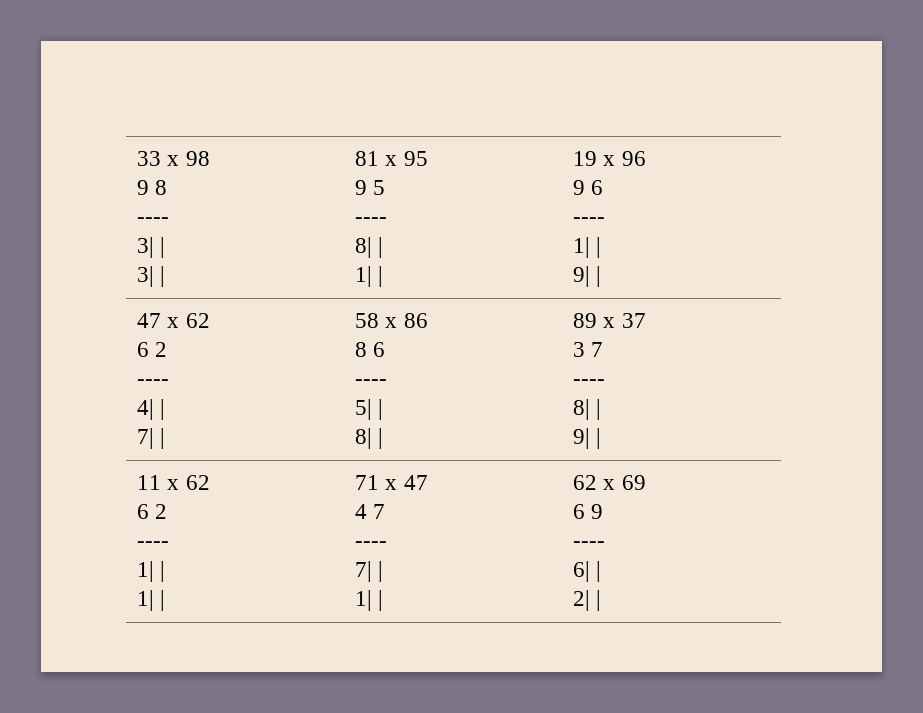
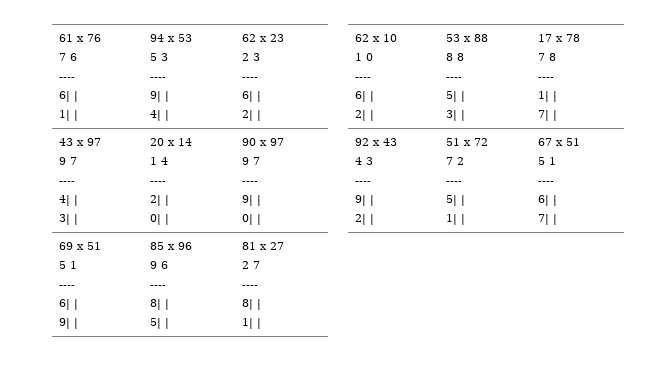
[137,151,210,166] [137,180,168,195] [137,217,170,224] [137,237,166,258] [137,266,155,287] 33 x 98 // 9 8 // ---- // 3| | // 3| -> [59,34,102,42] [59,53,78,61] [59,77,76,80] [59,91,79,102] [59,110,79,121] [150,34,193,42] [150,53,169,61] [150,77,167,80] [150,91,170,102] [150,110,170,121] [242,34,285,42] [242,53,261,61] [242,77,259,80] [242,91,262,102] [242,110,262,121] [59,138,102,146] [59,157,78,165] [59,181,76,184] [59,195,79,206] [59,214,79,225] [150,138,193,146] [150,157,169,165] [150,181,167,184] [150,195,170,206] [150,214,170,225] [242,138,285,146] [242,157,261,165] [242,181,259,184] [242,195,262,206] [242,214,262,225] [59,242,102,250] [59,261,78,269] [59,285,76,288] [59,299,79,310] [59,318,79,329] [150,242,193,250] [150,261,169,269] [150,285,167,288] [150,299,170,310] [150,318,162,329] 61 x 76 // 7 6 // ---- // 6| | // 1| | | 94 x 53 // 5 3 // ---- // 9| | // 4| | | 62 x 23 // 2 3 // ---- // 6| | // 2| | // 43 x 97 // 9 7 // ---- // 4| | // 3| | | 20 x 14 // 1 4 // ---- // 2| | // 0| | | 90 x 97 // 9 7 // ---- // 9| | // 0| | // 69 x 51 // 5 1 // ---- // 6| | // 9| | | 85 x 96 // 9 6 // ---- // 8| | // 5|
[403,151,428,166] [355,180,386,195] 95 // 9 5 -> [270,242,285,250] [242,261,261,269] 27 // 2 7
[573,151,646,166] [573,180,604,195] [573,217,606,224] [573,237,602,258] [573,266,602,287] [137,313,210,328] [137,342,168,357] [137,379,170,386] [137,399,166,420] [137,428,166,449] [355,313,428,328] [355,342,386,357] [355,379,388,386] [355,399,384,420] [355,428,384,449] [573,313,646,328] [573,342,604,357] [573,379,606,386] [573,399,602,420] [573,428,602,449] [137,475,210,490] [137,504,168,519] [137,541,170,548] [137,561,166,582] [137,590,166,611] [355,475,428,490] [355,504,386,519] [355,541,388,548] [355,561,384,582] [355,590,384,611] [573,475,646,490] [573,504,604,519] [573,541,606,548] [573,561,602,582] [573,590,602,611] | 19 x 96 // 9 6 // ---- // 1| | // 9| | // 47 x 62 // 6 2 // ---- // 4| | // 7| | | 58 x 86 // 8 6 // ---- // 5| | // 8| | | 89 x 37 // 3 7 // ---- // 8| | // 9| | // 11 x 62 // 6 2 // ---- // 1| | // 1| | | 71 x 47 // 4 7 // ---- // 7| | // 1| | | 62 x 69 // 6 9 // ---- // 6| | // 2| | -> [355,34,398,42] [355,53,374,61] [355,77,372,80] [355,91,375,102] [355,110,375,121] [446,34,489,42] [446,53,465,61] [446,77,463,80] [446,91,466,102] [446,110,466,121] [538,34,581,42] [538,53,557,61] [538,77,555,80] [538,91,558,102] [538,110,558,121] [355,138,398,146] [355,157,374,165] [355,181,372,184] [355,195,375,206] [355,214,375,225] [446,138,489,146] [446,157,465,165] [446,181,463,184] [446,195,466,206] [446,214,466,225] [538,138,581,146] [538,157,557,165] [538,181,555,184] [538,195,558,206] [538,214,558,225] // 62 x 10 // 1 0 // ---- // 6| | // 2| | | 53 x 88 // 8 8 // ---- // 5| | // 3| | | 17 x 78 // 7 8 // ---- // 1| | // 7| | // 92 x 43 // 4 3 // ---- // 9| | // 2| | | 51 x 72 // 7 2 // ---- // 5| | // 1| | | 67 x 51 // 5 1 // ---- // 6| | // 7| |

